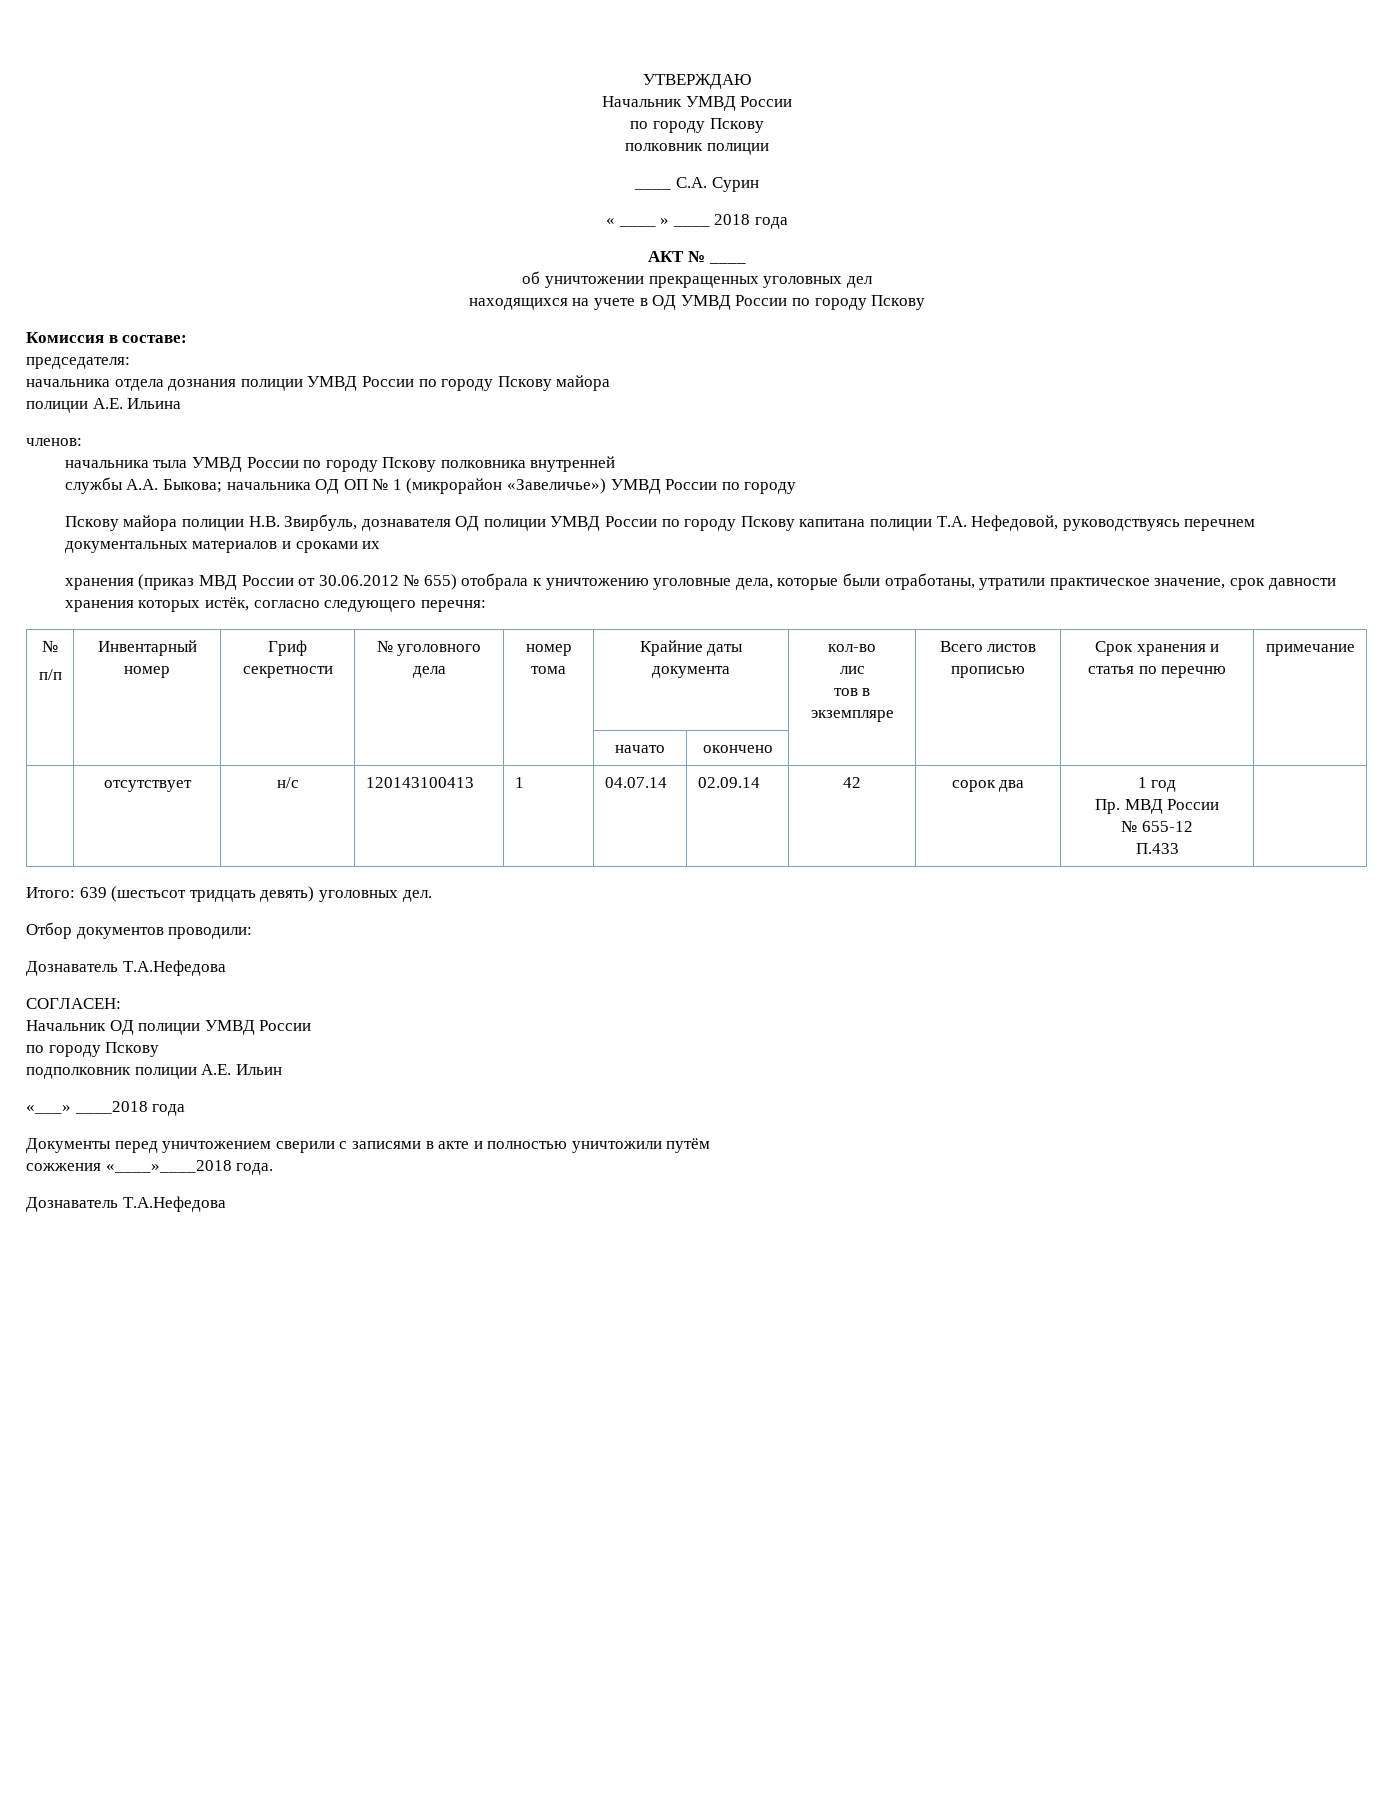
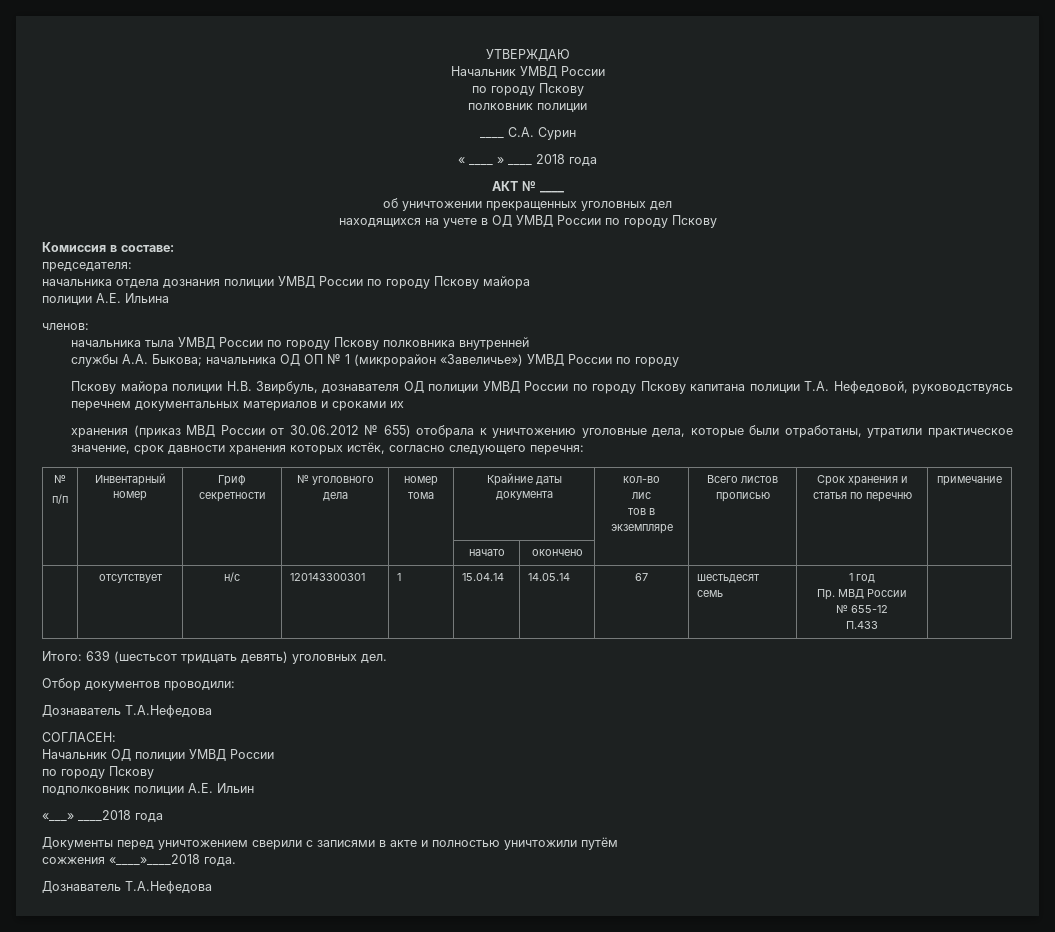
[365,777,474,788] [514,777,524,788] [604,777,667,788] [697,777,760,788] [843,777,861,788] [951,780,1025,792] 120143100413 | 1 | 04.07.14 | 02.09.14 | 42 | сорок два -> [290,573,366,581] [397,573,402,581] [462,573,505,581] [528,573,571,581] [635,573,648,581] [697,574,761,583] [697,590,724,597] 120143300301 | 1 | 15.04.14 | 14.05.14 | 67 | шестьдесят семь

